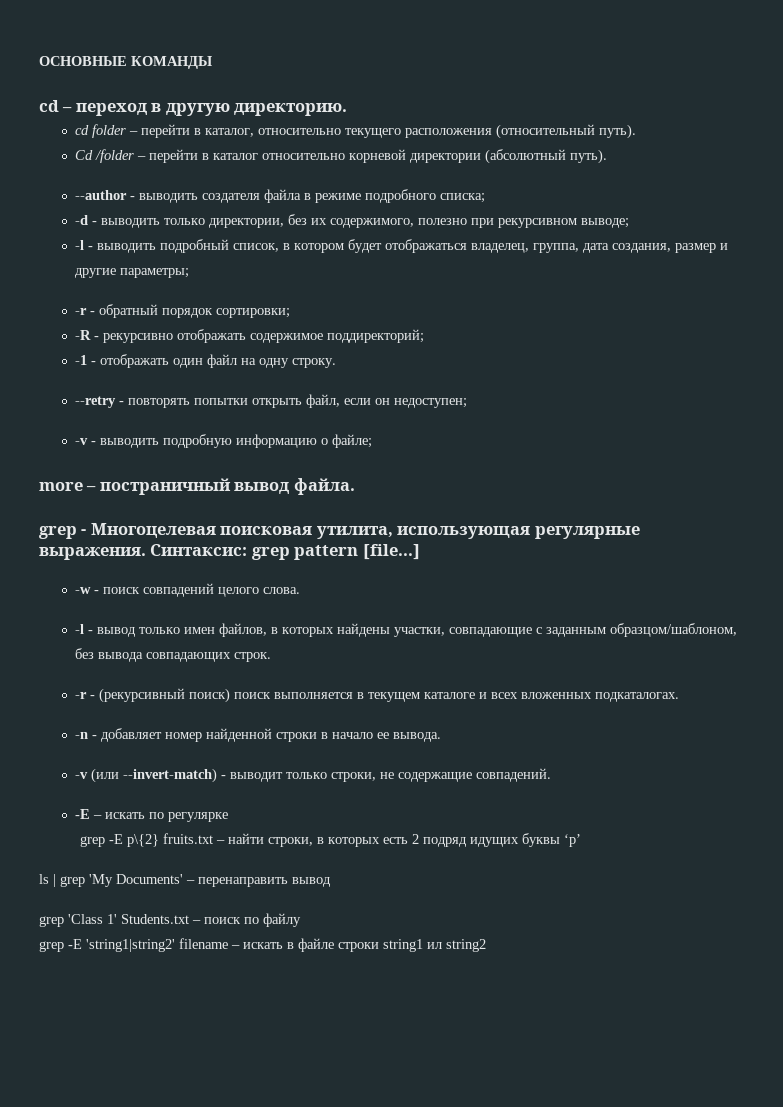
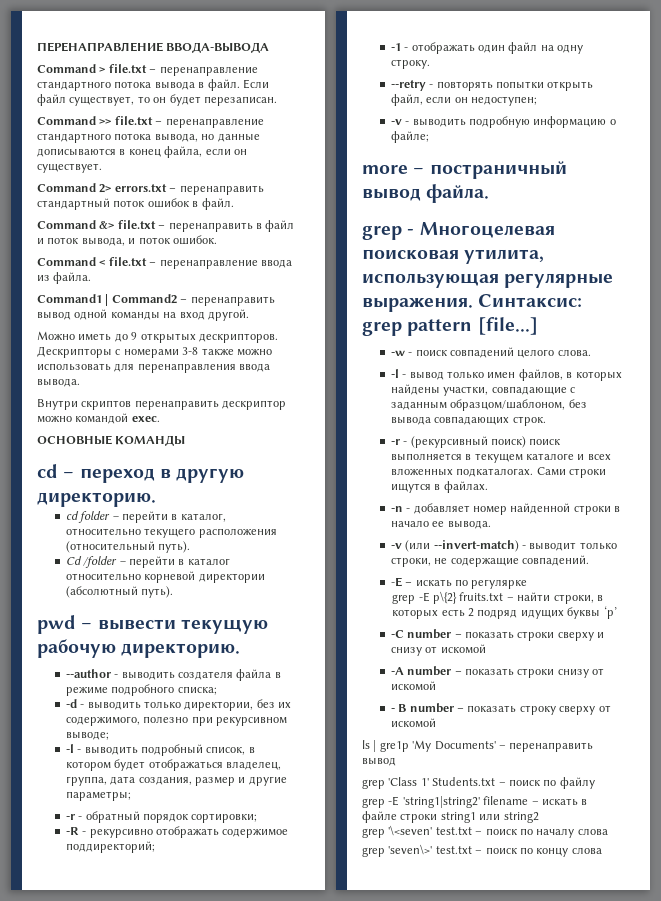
(39, 61) none -> [37,42,270,53] [37,64,258,76] [37,79,269,91] [37,94,277,106] [37,116,264,128] [37,133,260,143] [37,146,247,158] [37,163,102,173] [37,183,264,195] [37,198,234,210] [37,220,295,232] [37,235,217,246] [37,257,292,269] [37,272,92,284] [37,294,275,306] [37,309,249,321] [37,331,278,343] [37,346,272,358] [37,363,271,373] [37,378,80,387] [37,399,287,410] [37,413,160,424] ПЕРЕНАПРАВЛЕНИЕ ВВОДА-ВЫВОДА // Command > file.txt – перенаправление стандартного потока вывода в файл. Если файл существует, то он будет перезаписан. // Command >> file.txt – перенаправление стандартного потока вывода, но данные дописываются в конец файла, если он существует. // Command 2> errors.txt – перенаправить стандартный поток ошибок в файл. // Command &> file.txt – перенаправить в файл и поток вывода, и поток ошибок. // Command < file.txt – перенаправление ввода из файла. // Command1 | Command2 – перенаправить вывод одной команды на вход другой. // Можно иметь до 9 открытых дескрипторов. Дескрипторы с номерами 3-8 также можно использовать для перенаправления ввода вывода. // Внутри скриптов перенаправить дескриптор можно командой exec. //
(608, 156) none -> [37,615,268,634] [37,639,241,658] // pwd – вывести текущую рабочую директорию.
(680, 697) none -> [536,467,606,478] [390,481,488,493] Сами строки ищутся в файлах.
(581, 840) none -> [390,629,605,641] [390,644,486,656] [390,666,605,678] [390,681,436,691] [390,703,611,715] [390,718,436,728] // -C number – показать строки сверху и снизу от искомой // -A number – показать строки снизу от искомой // - B number – показать строку сверху от искомой
[60,876,85,887] grep -> [379,741,409,752] gre1p
[427,942,442,949] ил -> [479,813,501,820] или
(486, 945) none -> [362,825,608,838] [362,844,602,857] // grep '\<seven' test.txt – поиск по началу слова // grep 'seven\>' test.txt – поиск по концу слова

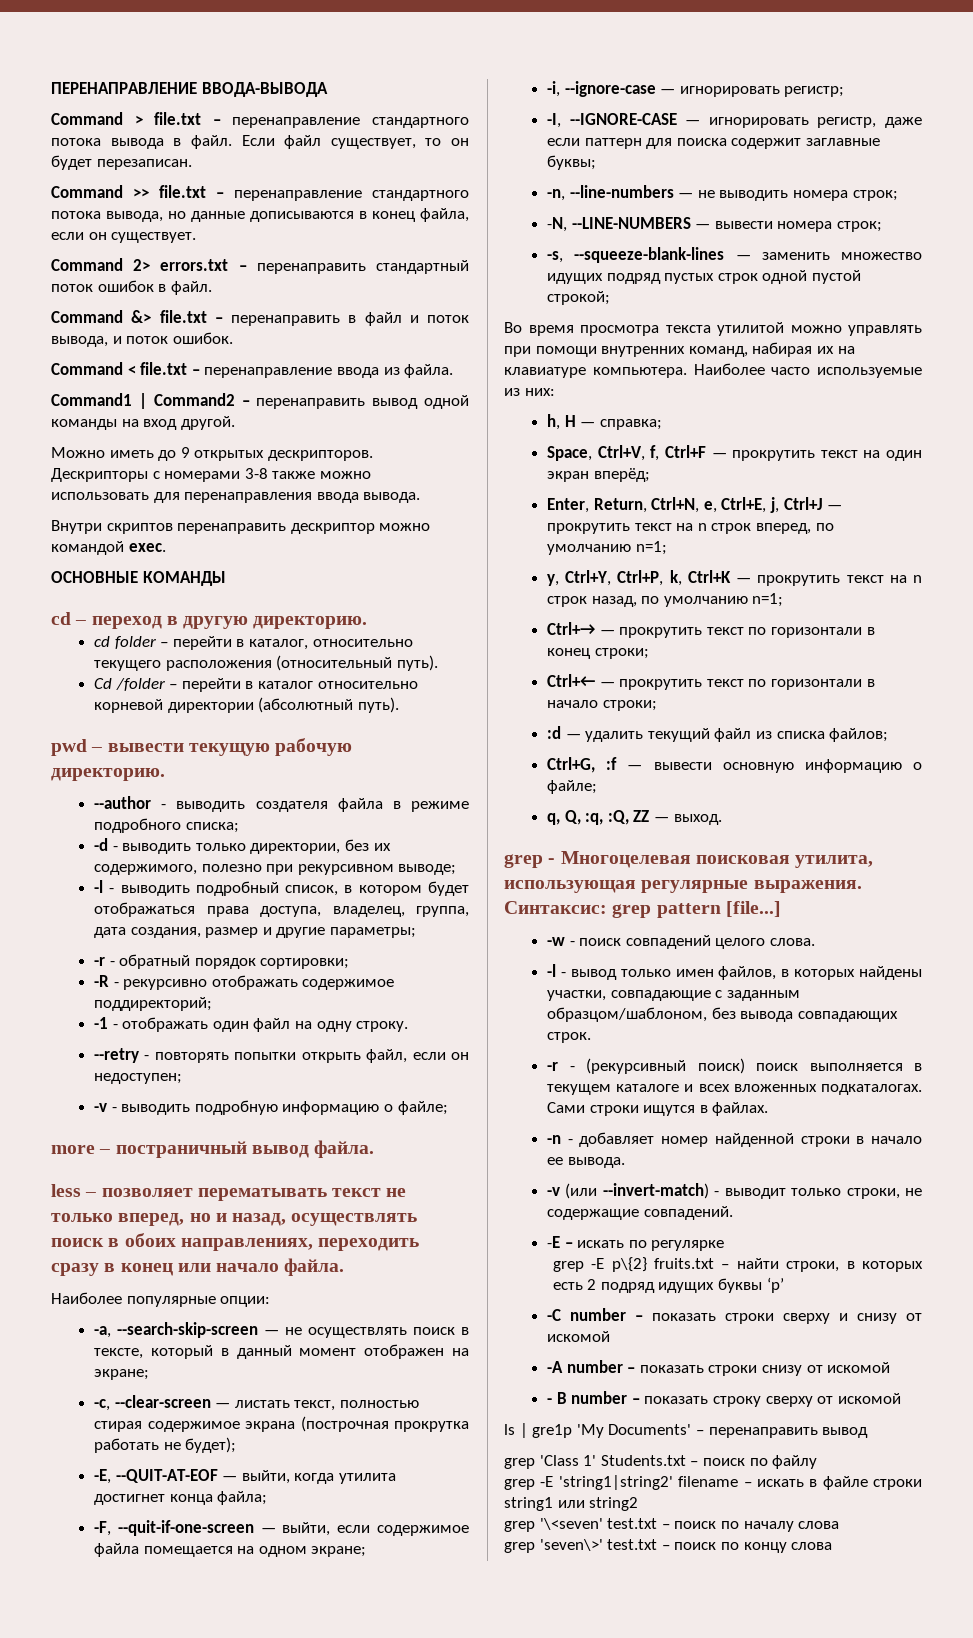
(223, 765) none -> [206,906,322,917] права доступа,
(490, 193) none -> [51,1184,407,1201] [51,1213,418,1226] [51,1233,420,1251] [51,1258,345,1276] [51,1292,271,1307] [94,1322,469,1338] [94,1344,469,1359] [94,1369,150,1380] [94,1395,420,1411] [94,1416,469,1432] [94,1437,237,1453] [94,1469,397,1484] [94,1491,268,1505] [94,1520,470,1536] [94,1543,367,1557] [547,81,845,97] [547,113,922,128] [547,138,881,149] [547,155,597,170] [547,185,898,201] [547,217,883,232] [547,247,922,263] [547,270,862,284] [547,291,611,305] [504,322,922,336] [504,342,855,357] [504,363,922,378] [504,388,555,396] [547,414,662,430] [547,445,922,461] [547,468,650,482] [547,497,843,513] [547,523,834,534] [547,541,667,555] [547,570,922,586] [547,593,784,607] [547,622,875,638] [547,648,649,659] [547,674,875,690] [547,700,657,711] [547,726,889,742] [547,757,922,773] [547,780,598,794] [547,810,722,825] // less – позволяет перематывать текст не только вперед, но и назад, осуществлять поиск в обоих направлениях, переходить сразу в конец или начало файла. // Наиболее популярные опции: // -a, --search-skip-screen — не осуществлять поиск в тексте, который в данный момент отображен на экране; // -c, --clear-screen — листать текст, полностью стирая содержимое экрана (построчная прокрутка работать не будет); // -E, --QUIT-AT-EOF — выйти, когда утилита достигнет конца файла; // -F, --quit-if-one-screen — выйти, если содержимое файла помещается на одном экране; // -i, --ignore-case — игнорировать регистр; // -I, --IGNORE-CASE — игнорировать регистр, даже если паттерн для поиска содержит заглавные буквы; // -n, --line-numbers — не выводить номера строк; // -N, --LINE-NUMBERS — вывести номера строк; // -s, --squeeze-blank-lines — заменить множество идущих подряд пустых строк одной пустой строкой; // Во время просмотра текста утилитой можно управлять при помощи внутренних команд, набирая их на клавиатуре компьютера. Наиболее часто используемые из них: // h, H — справка; // Space, Ctrl+V, f, Ctrl+F — прокрутить текст на один экран вперёд; // Enter, Return, Ctrl+N, e, Ctrl+E, j, Ctrl+J — прокрутить текст на n строк вперед, по умолчанию n=1; // y, Ctrl+Y, Ctrl+P, k, Ctrl+K — прокрутить текст на n строк назад, по умолчанию n=1; // Ctrl+→ — прокрутить текст по горизонтали в конец строки; // Ctrl+← — прокрутить текст по горизонтали в начало строки; // :d — удалить текущий файл из списка файлов; // Ctrl+G, :f — вывести основную информацию о файле; // q, Q, :q, :Q, ZZ — выход.

